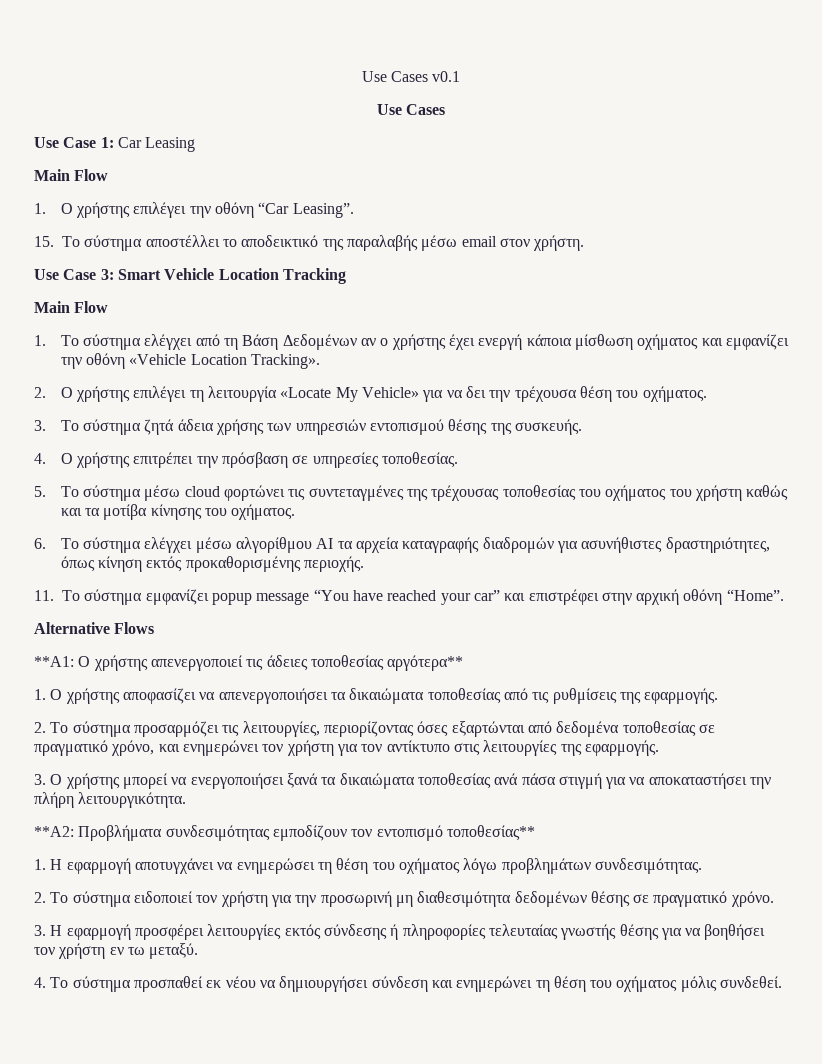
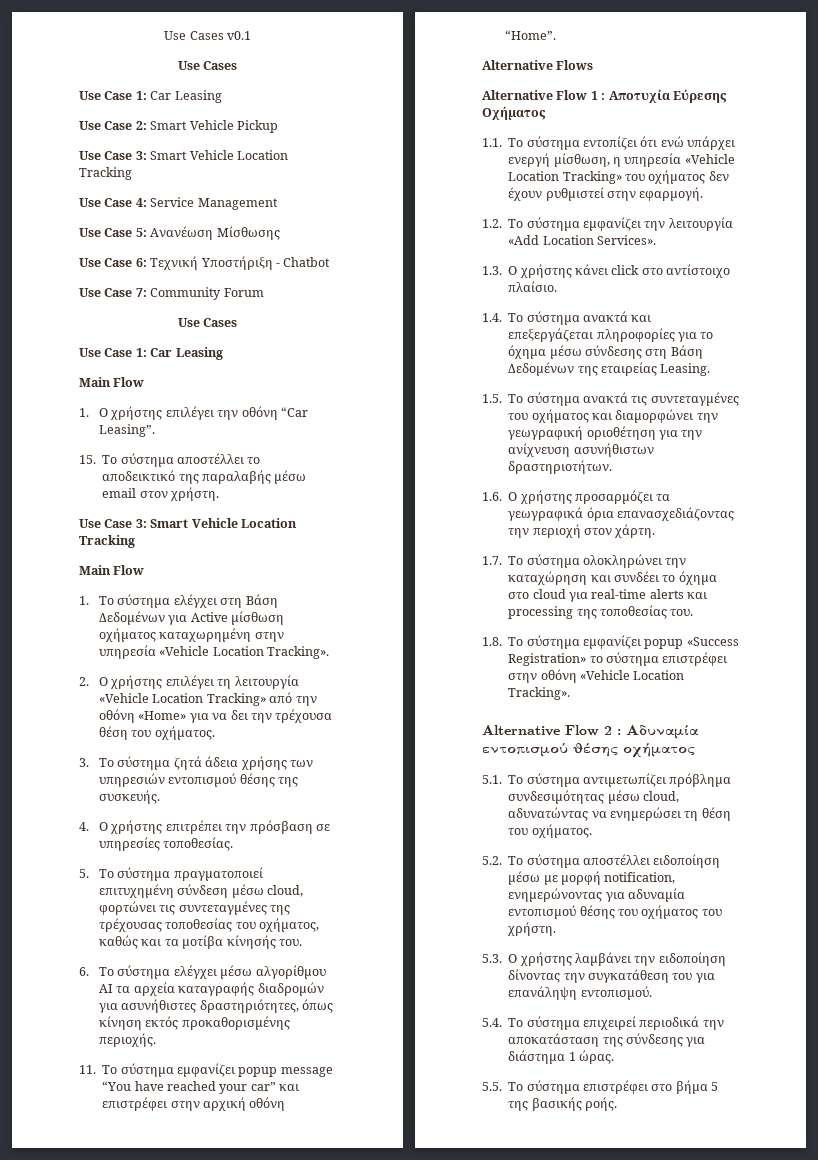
(196, 144) none -> [79,120,278,133] [79,150,288,160] [79,167,132,180] [79,197,278,210] [79,226,280,240] [79,256,331,270] [79,287,264,300] [177,318,238,327] [79,347,223,360] // Use Case 2: Smart Vehicle Pickup // Use Case 3: Smart Vehicle Location Tracking // Use Case 4: Service Management // Use Case 5: Ανανέωση Μίσθωσης // Use Case 6: Τεχνική Υποστήριξη - Chatbot // Use Case 7: Community Forum // Use Cases // Use Case 1: Car Leasing
[195,334,789,350] [60,353,126,369] από τη Βάση Δεδομένων αν ο χρήστης έχει ενεργή κάποια μίσθωση οχήματος και εμφανίζει την οθόνη -> [220,594,278,608] [99,611,285,625] [99,628,284,642] [99,645,157,659] στη Βάση Δεδομένων για Active μίσθωση οχήματος καταχωρημένη στην υπηρεσία
[280,387,419,402] «Locate My Vehicle» -> [99,692,317,706] [99,709,187,723] «Vehicle Location Tracking» από την οθόνη «Home»
[144,485,220,501] μέσω cloud -> [173,867,264,881] [99,884,304,898] πραγματοποιεί επιτυχημένη σύνδεση μέσω cloud,
[605,485,742,501] οχήματος του χρήστη -> [259,918,320,932] οχήματος,
[150,504,296,520] κίνησης του οχήματος. -> [226,935,302,949] κίνησής του.
[34,655,464,671] [34,688,719,704] [34,721,715,737] [34,740,659,756] [34,773,772,789] [34,792,187,808] [34,825,535,841] [34,858,214,874] **Α1: Ο χρήστης απενεργοποιεί τις άδειες τοποθεσίας αργότερα** // 1. Ο χρήστης αποφασίζει να απενεργοποιήσει τα δικαιώματα τοποθεσίας από τις ρυθμίσεις της εφαρμογής. // 2. Το σύστημα προσαρμόζει τις λειτουργίες, περιορίζοντας όσες εξαρτώνται από δεδομένα τοποθεσίας σε πραγματικό χρόνο, και ενημερώνει τον χρήστη για τον αντίκτυπο στις λειτουργίες της εφαρμογής. // 3. Ο χρήστης μπορεί να ενεργοποιήσει ξανά τα δικαιώματα τοποθεσίας ανά πάσα στιγμή για να αποκαταστήσει την πλήρη λειτουργικότητα. // **A2: Προβλήματα συνδεσιμότητας εμποδίζουν τον εντοπισμό τοποθεσίας** // 1. Η εφαρμογή αποτυγχάνει -> [482,89,727,103] [482,106,546,120] [482,136,737,150] [508,153,735,167] [508,170,729,184] [508,187,704,201] [482,217,733,231] [508,235,656,245] [482,264,731,278] [508,281,558,292] [482,311,653,325] [508,328,714,342] [508,345,703,359] [508,362,711,376] [482,392,739,406] [508,409,718,423] [508,426,703,440] [508,443,654,457] [508,460,613,474] [482,490,671,504] [508,507,734,521] [508,524,656,538] [482,554,687,568] [508,571,717,585] [508,589,709,602] [508,605,694,619] [482,635,739,649] [508,652,729,666] [508,669,685,683] [508,687,571,700] [482,725,699,739] [482,743,695,758] [482,773,732,787] [508,790,679,804] [508,807,589,821] Alternative Flow 1 : Αποτυχία Εύρεσης Οχήματος // 1.1. Το σύστημα εντοπίζει ότι ενώ υπάρχει ενεργή μίσθωση, η υπηρεσία «Vehicle Location Tracking» του οχήματος δεν έχουν ρυθμιστεί στην εφαρμογή. // 1.2. Το σύστημα εμφανίζει την λειτουργία «Add Location Services». // 1.3. O χρήστης κάνει click στο αντίστοιχο πλαίσιο. // 1.4. Το σύστημα ανακτά και επεξεργάζεται πληροφορίες για το όχημα μέσω σύνδεσης στη Βάση Δεδομένων της εταιρείας Leasing. // 1.5. Το σύστημα ανακτά τις συντεταγμένες του οχήματος και διαμορφώνει την γεωγραφική οριοθέτηση για την ανίχνευση ασυνήθιστων δραστηριοτήτων. // 1.6. Ο χρήστης προσαρμόζει τα γεωγραφικά όρια επανασχεδιάζοντας την περιοχή στον χάρτη. // 1.7. To σύστημα ολοκληρώνει την καταχώρηση και συνδέει το όχημα στο cloud για real-time alerts και processing της τοποθεσίας του. // 1.8. Το σύστημα εμφανίζει popup «Success Registration» το σύστημα επιστρέφει στην οθόνη «Vehicle Location Tracking». // Alternative Flow 2 : Αδυναμία εντοπισμού θέσης οχήματος // 5.1. Το σύστημα αντιμετωπίζει πρόβλημα συνδεσιμότητας μέσω cloud, αδυνατώντας
[398,858,702,874] [34,891,774,907] [34,924,766,940] [34,943,199,959] [34,976,783,992] οχήματος λόγω προβλημάτων συνδεσιμότητας. // 2. Το σύστημα ειδοποιεί τον χρήστη για την προσωρινή μη διαθεσιμότητα δεδομένων θέσης σε πραγματικό χρόνο. // 3. Η εφαρμογή προσφέρει λειτουργίες εκτός σύνδεσης ή πληροφορίες τελευταίας γνωστής θέσης για να βοηθήσει τον χρήστη εν τω μεταξύ. // 4. Το σύστημα προσπαθεί εκ νέου να δημιουργήσει σύνδεση και ενημερώνει τη θέση του οχήματος μόλις συνδεθεί. -> [531,824,592,838] [482,854,721,868] [508,871,676,885] [508,888,685,902] [508,905,722,919] [507,922,557,936] [482,952,726,966] [508,969,715,983] [508,986,652,1000] [482,1016,724,1030] [508,1033,706,1047] [508,1050,614,1064] [482,1080,719,1094] [508,1097,617,1111] οχήματος. // 5.2. Το σύστημα αποστέλλει ειδοποίηση μέσω με μορφή notification, ενημερώνοντας για αδυναμία εντοπισμού θέσης του οχήματος του χρήστη. // 5.3. Ο χρήστης λαμβάνει την ειδοποίηση δίνοντας την συγκατάθεση του για επανάληψη εντοπισμού. // 5.4. Το σύστημα επιχειρεί περιοδικά την αποκατάσταση της σύνδεσης για διάστημα 1 ώρας. // 5.5. Το σύστημα επιστρέφει στο βήμα 5 της βασικής ροής.

